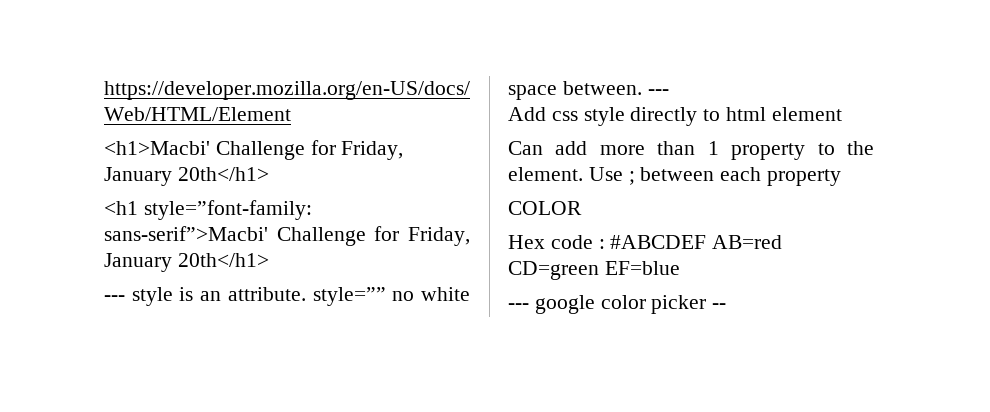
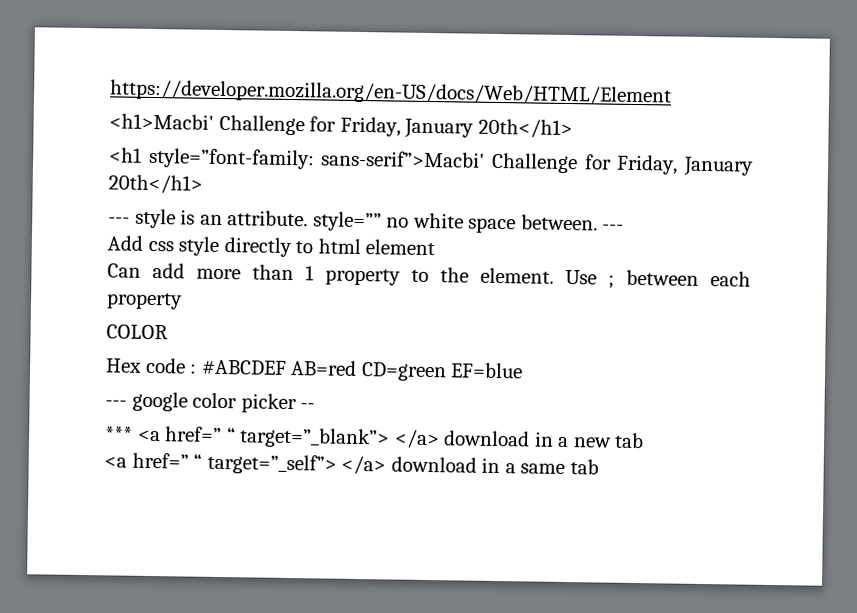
(727, 306) none -> [105,426,645,449] [104,452,599,475] // *** <a href=” “ target=”_blank”> </a> download in a new tab // <a href=” “ target=”_self”> </a> download in a same tab

